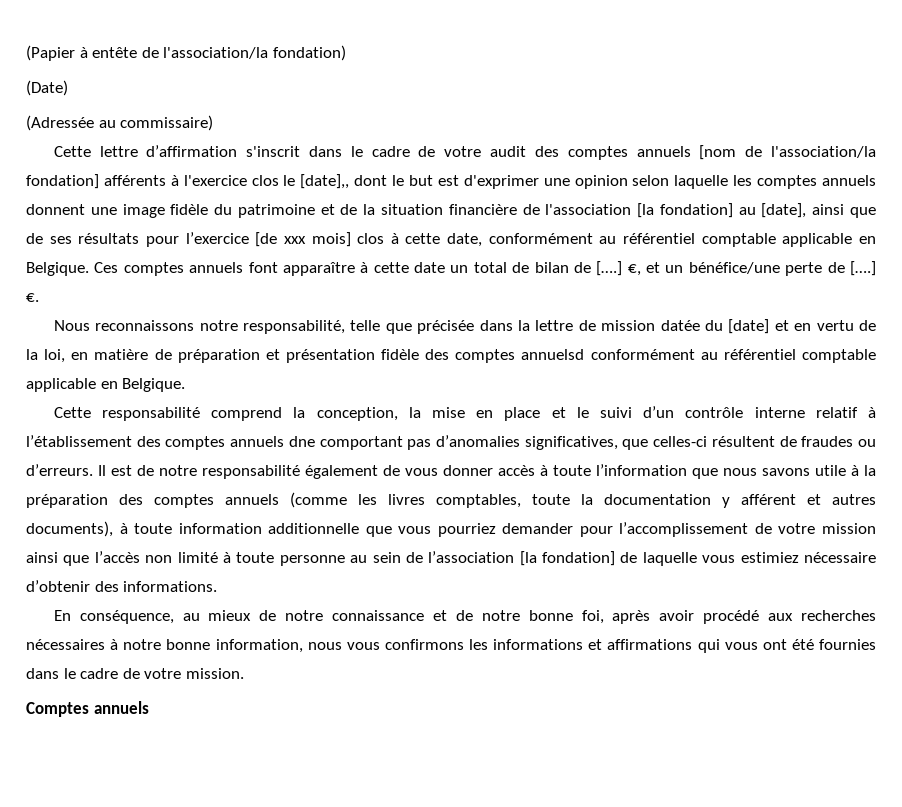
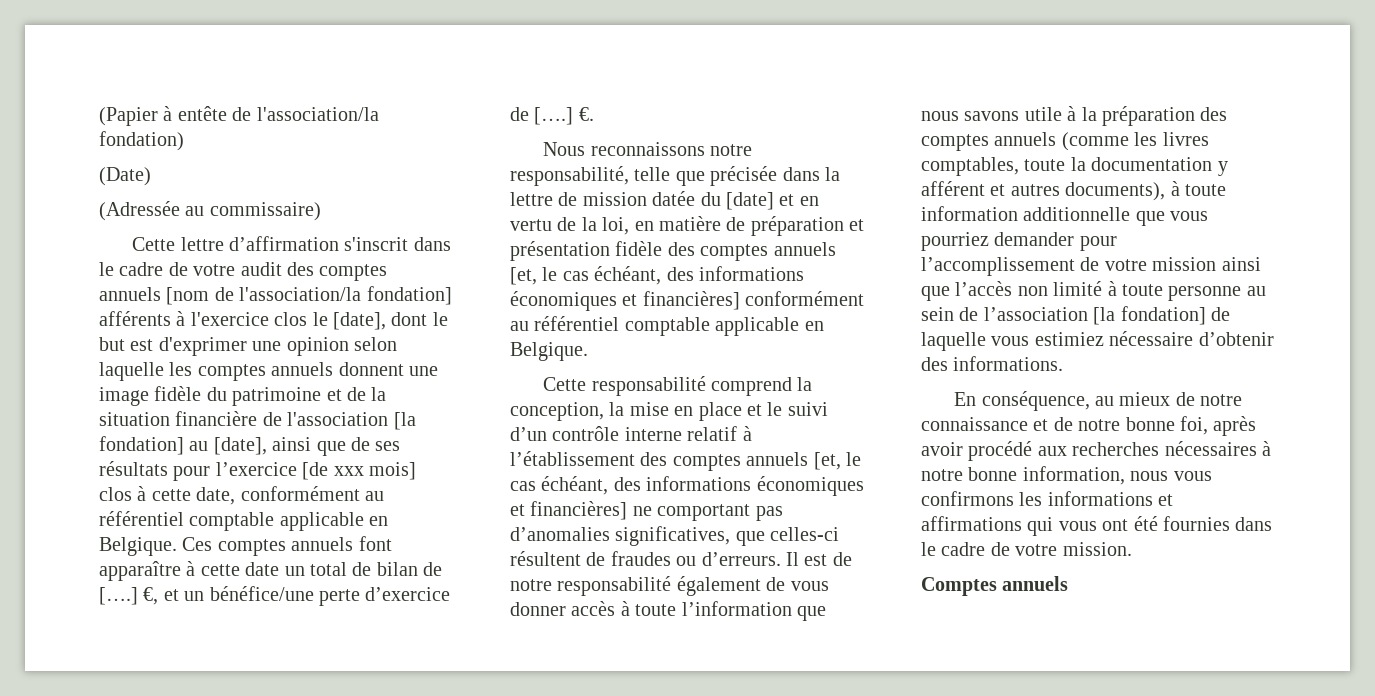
[300,174,350,189] [date],, -> [333,312,386,330] [date],
(823, 269) none -> [365,587,451,601] d’exercice
[521,349,585,360] annuelsd -> [773,242,836,256] [510,266,804,285] [510,291,740,311] annuels [et, le cas échéant, des informations économiques et financières]
[288,436,315,447] dne -> [813,452,861,470] [510,476,864,496] [510,501,652,520] [et, le cas échéant, des informations économiques et financières] ne

